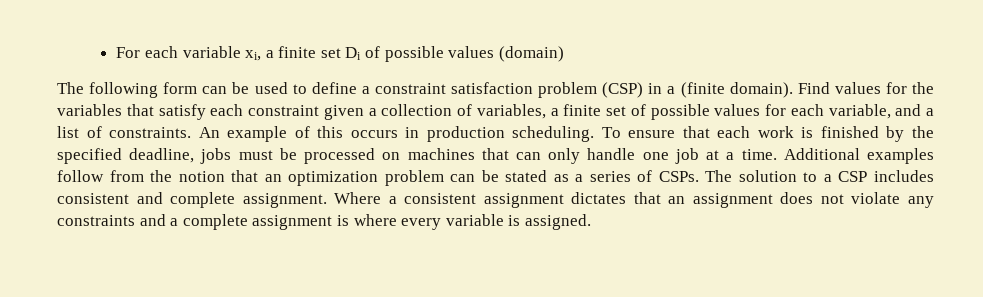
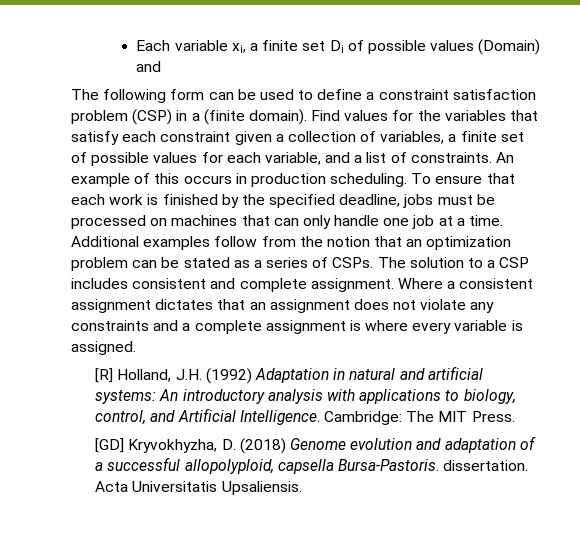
[116,46,178,58] For each -> [136,40,171,51] Each
[498,46,564,62] (domain) -> [478,39,541,55] [136,61,162,72] (Domain) and
(591, 222) none -> [95,366,483,384] [95,389,516,404] [95,408,515,425] [95,436,536,454] [95,457,529,474] [95,481,302,495] // [R] Holland, J.H. (1992) Adaptation in natural and artificial systems: An introductory analysis with applications to biology, control, and Artificial Intelligence. Cambridge: The MIT Press. // [GD] Kryvokhyzha, D. (2018) Genome evolution and adaptation of a successful allopolyploid, capsella Bursa-Pastoris. dissertation. Acta Universitatis Upsaliensis.

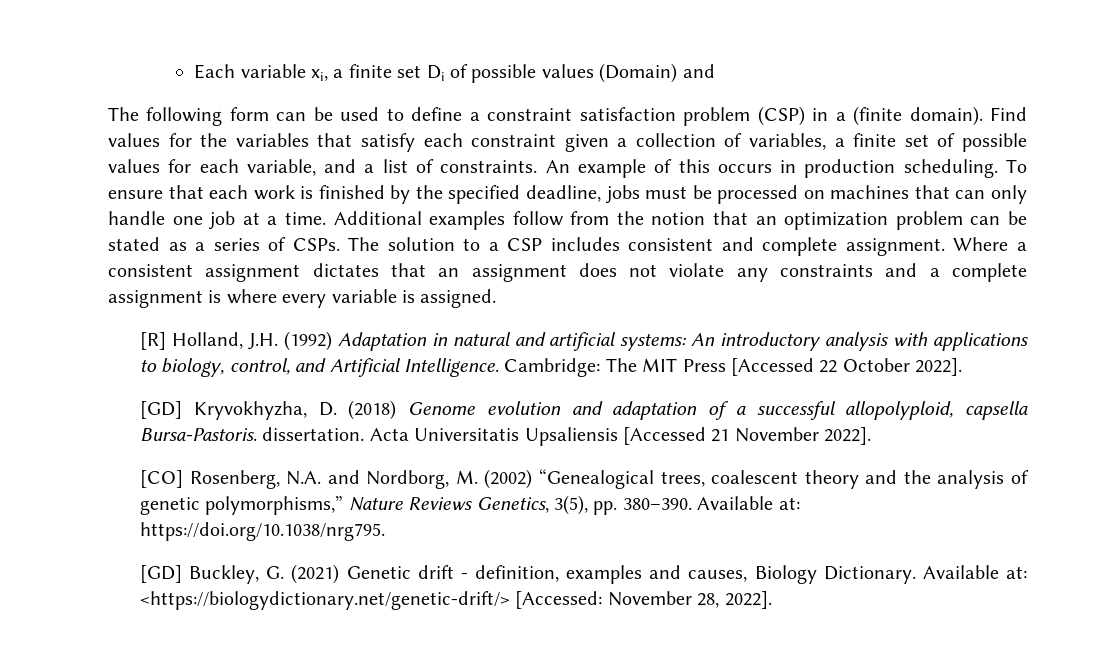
[471,411,515,422] Press. -> [682,358,963,376] Press [Accessed 22 October 2022].
[221,481,302,495] Upsaliensis. -> [524,427,872,446] [140,469,1029,489] [140,495,800,515] [140,522,386,541] [140,564,1027,584] [140,591,772,610] Upsaliensis [Accessed 21 November 2022]. // [CO] Rosenberg, N.A. and Nordborg, M. (2002) “Genealogical trees, coalescent theory and the analysis of genetic polymorphisms,” Nature Reviews Genetics, 3(5), pp. 380–390. Available at: https://doi.org/10.1038/nrg795. // [GD] Buckley, G. (2021) Genetic drift - definition, examples and causes, Biology Dictionary. Available at: <https://biologydictionary.net/genetic-drift/> [Accessed: November 28, 2022].

